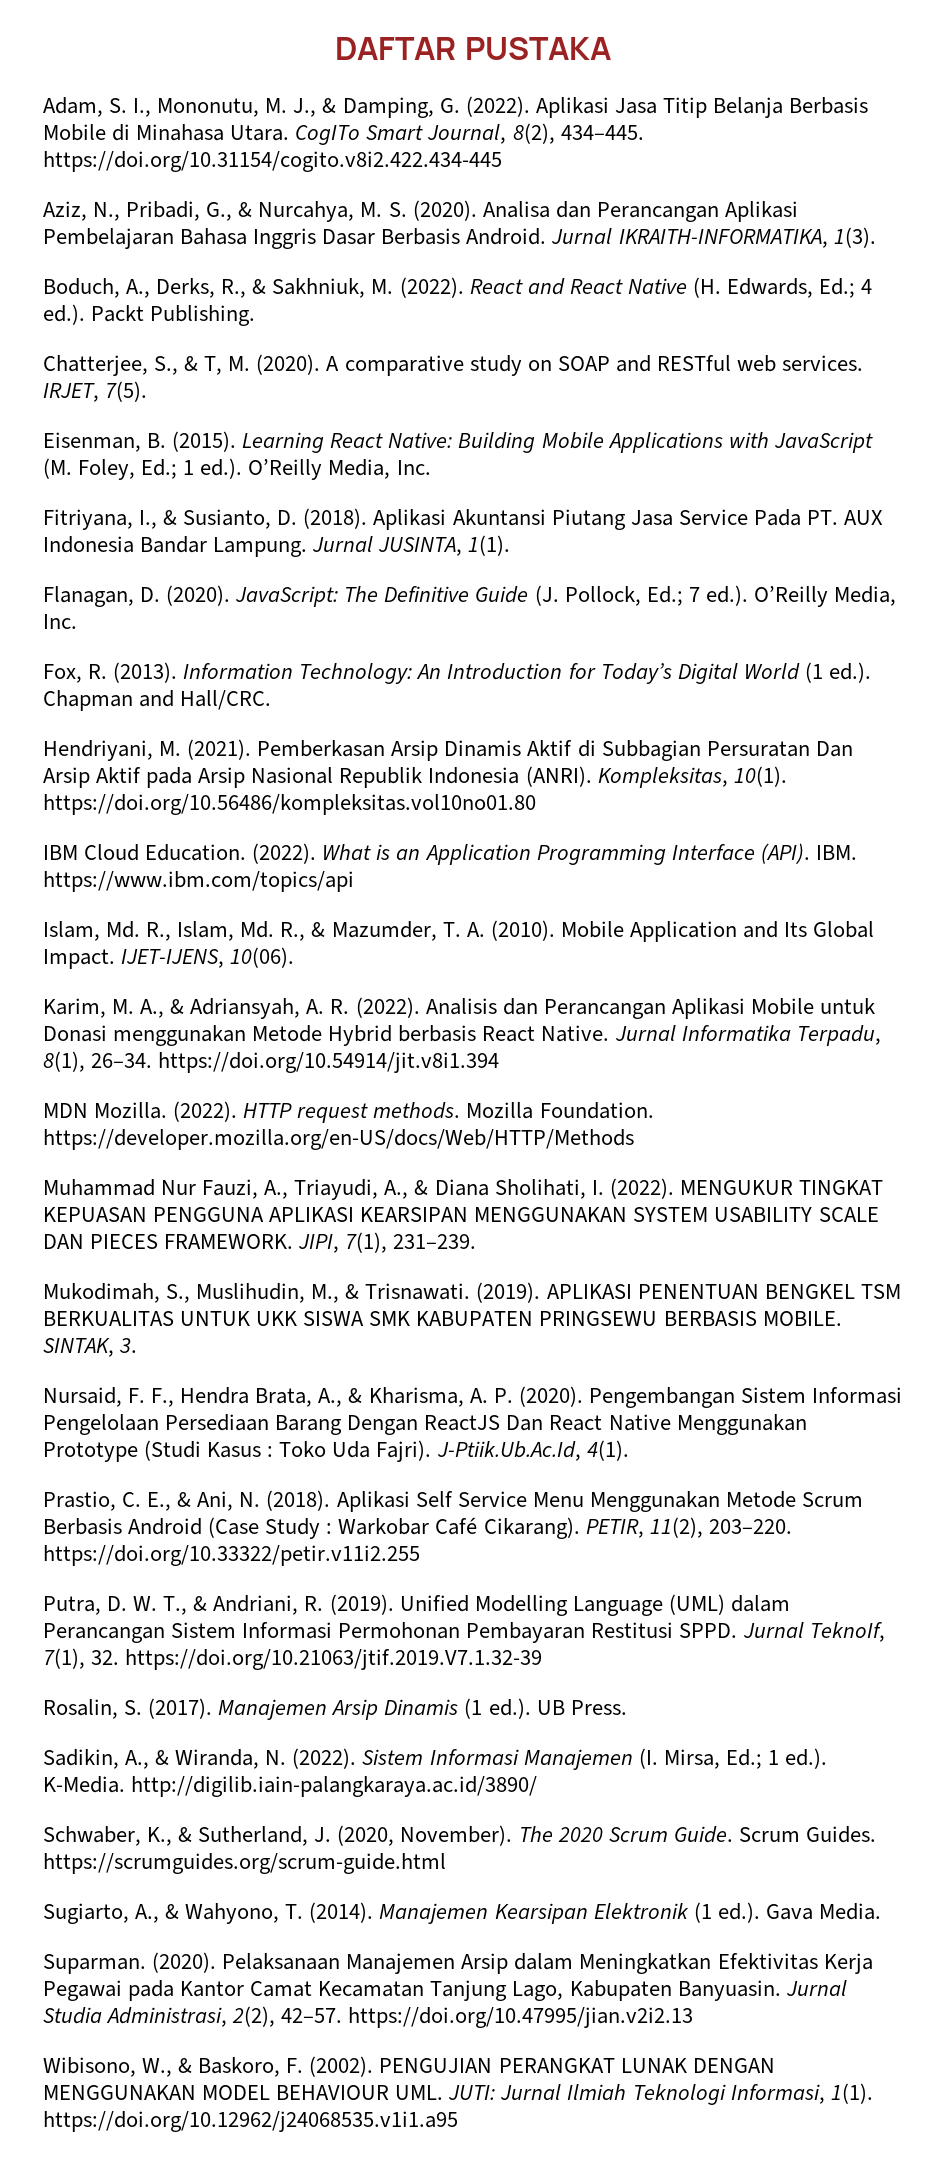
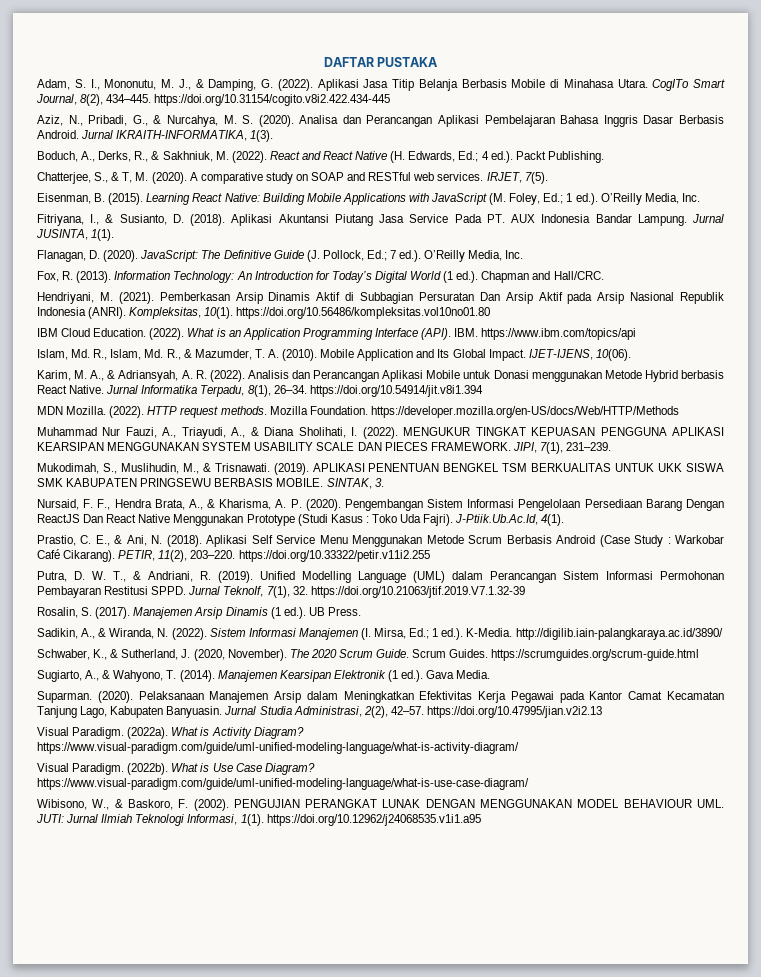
(694, 2017) none -> [37,727,304,739] [37,742,519,754] [37,763,315,775] [37,778,529,790] // Visual Paradigm. (2022a). What is Activity Diagram? https://www.visual-paradigm.com/guide/uml-unified-modeling-language/what-is-activity-diagram/ // Visual Paradigm. (2022b). What is Use Case Diagram? https://www.visual-paradigm.com/guide/uml-unified-modeling-language/what-is-use-case-diagram/

